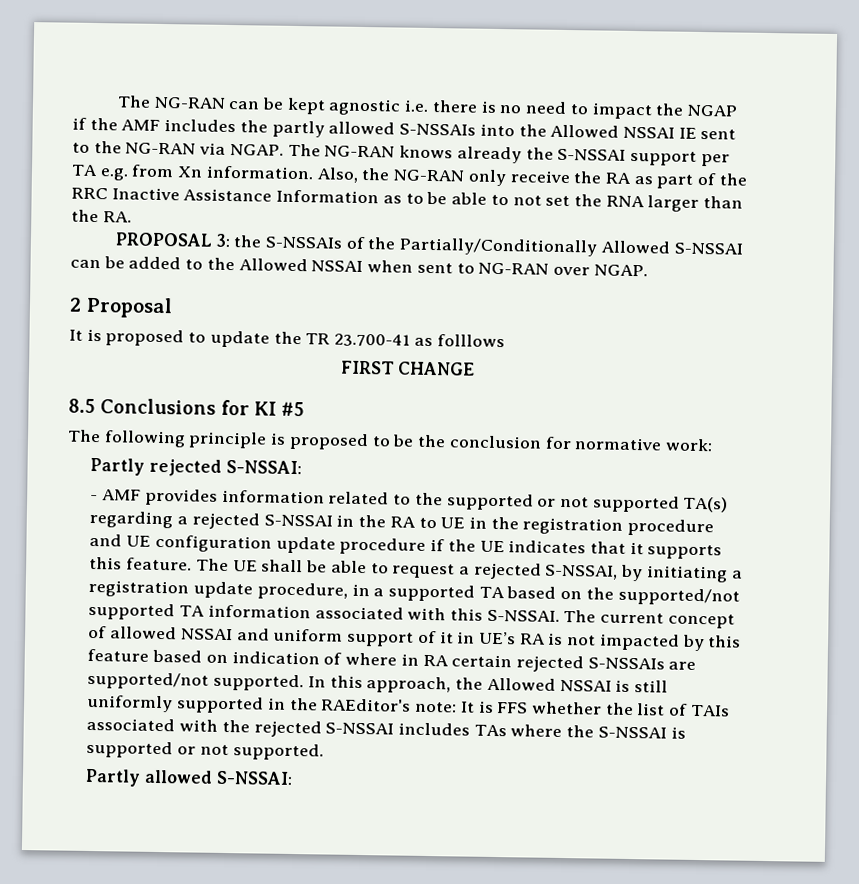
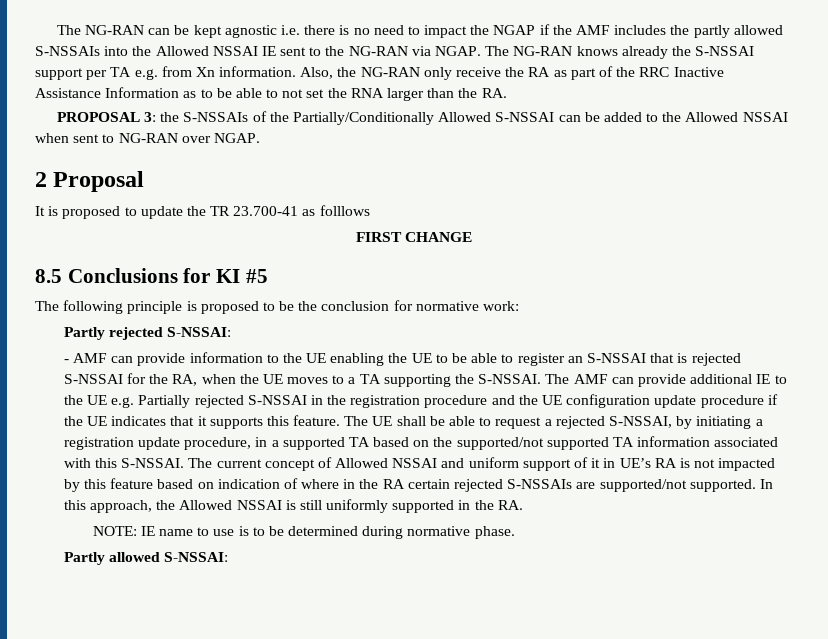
[144,488,729,513] [89,510,466,530] provides information related to the supported or not supported TA(s) regarding a rejected S-NSSAI in the RA to UE -> [111,352,741,366] [63,373,787,387] [63,395,307,408] can provide information to the UE enabling the UE to be able to register an S-NSSAI that is rejected S-NSSAI for the RA, when the UE moves to a TA supporting the S-NSSAI. The AMF can provide additional IE to the UE e.g. Partially rejected S-NSSAI
(123, 540) none -> [518,395,538,405] the
[110,626,178,640] allowed -> [335,458,389,468] Allowed
(419, 659) none -> [359,479,379,489] the
[321,698,730,717] [86,717,686,739] [86,740,324,761] RAEditor's note: It is FFS whether the list of TAIs associated with the rejected S-NSSAI includes TAs where the S-NSSAI is supported or not supported. -> [497,500,523,510] [92,526,515,539] RA. // NOTE: IE name to use is to be determined during normative phase.

